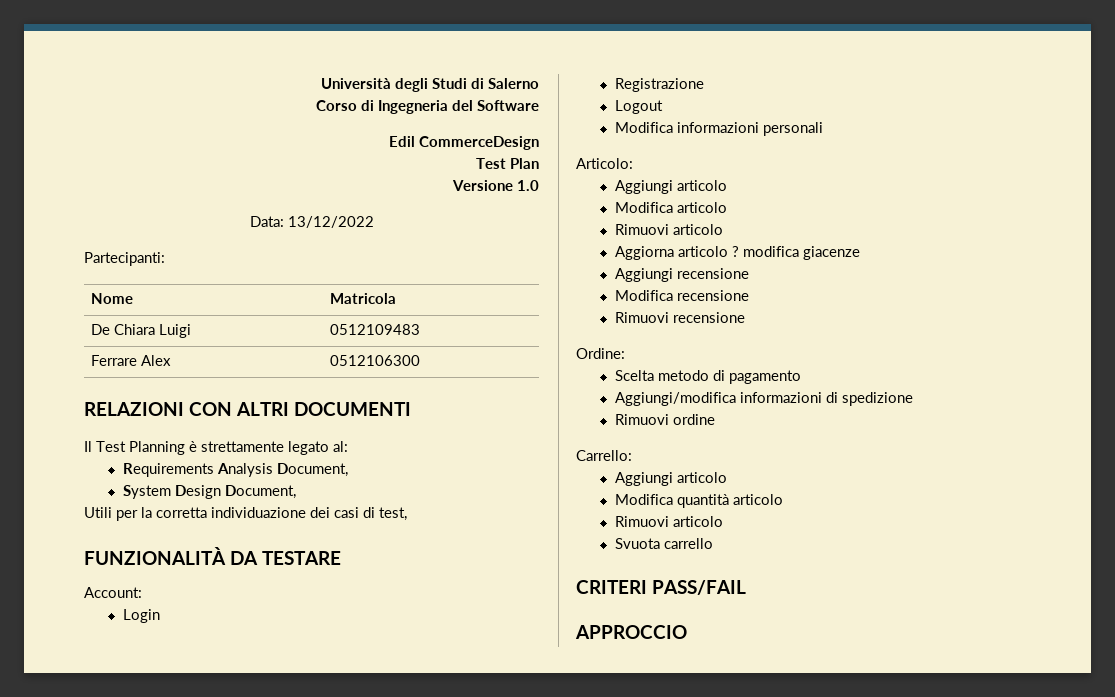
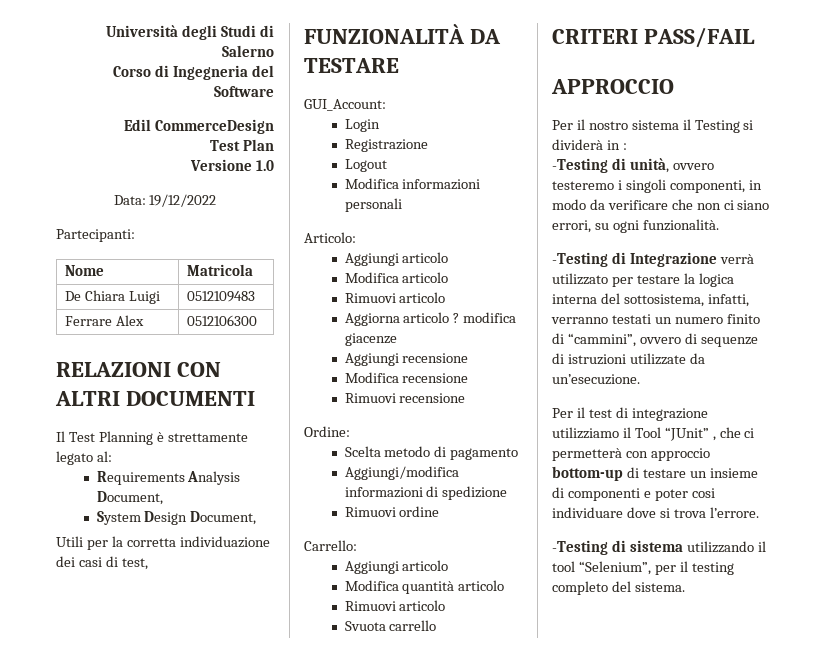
[287,216,374,228] 13/12/2022 -> [149,194,217,207] 19/12/2022
[84,587,142,598] Account: -> [304,99,386,111] GUI_Account:
(687, 632) none -> [552,119,754,133] [552,139,627,150] [552,158,714,173] [552,179,762,193] [552,199,770,210] [552,219,719,233] [552,252,754,267] [552,273,734,287] [552,293,749,307] [551,314,760,324] [552,333,758,347] [552,353,705,365] [552,374,640,385] [552,407,708,421] [552,427,755,441] [552,448,710,461] [552,466,758,481] [552,487,715,501] [552,507,759,518] [552,540,766,555] [552,561,734,575] [552,581,685,595] // Per il nostro sistema il Testing si dividerà in : // -Testing di unità, ovvero testeremo i singoli componenti, in modo da verificare che non ci siano errori, su ogni funzionalità. // -Testing di Integrazione verrà utilizzato per testare la logica interna del sottosistema, infatti, verranno testati un numero finito di “cammini”, ovvero di sequenze di istruzioni utilizzate da un’esecuzione. // Per il test di integrazione utilizziamo il Tool “JUnit” , che ci permetterà con approccio bottom-up di testare un insieme di componenti e poter cosi individuare dove si trova l’errore. // -Testing di sistema utilizzando il tool “Selenium”, per il testing completo del sistema.

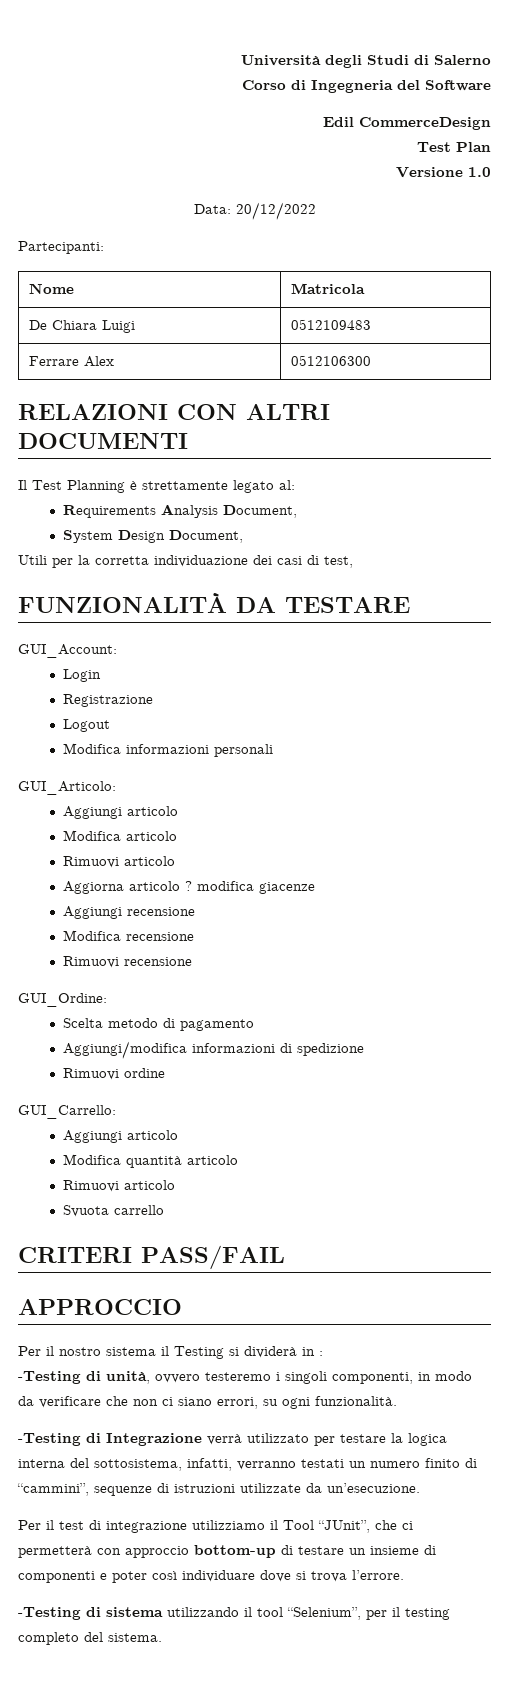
[149,194,217,207] 19/12/2022 -> [235,202,316,220] 20/12/2022
[304,232,356,243] Articolo: -> [18,781,116,795] GUI_Articolo:
[304,426,350,437] Ordine: -> [18,993,107,1007] GUI_Ordine:
[304,540,357,551] Carrello: -> [18,1105,116,1119] GUI_Carrello:
[639,333,697,344] ovvero di -> (89, 1489) none
[664,427,716,441] “JUnit” , -> [318,1520,370,1533] “JUnit”,
[691,488,715,498] cosi -> [152,1571,177,1580] così

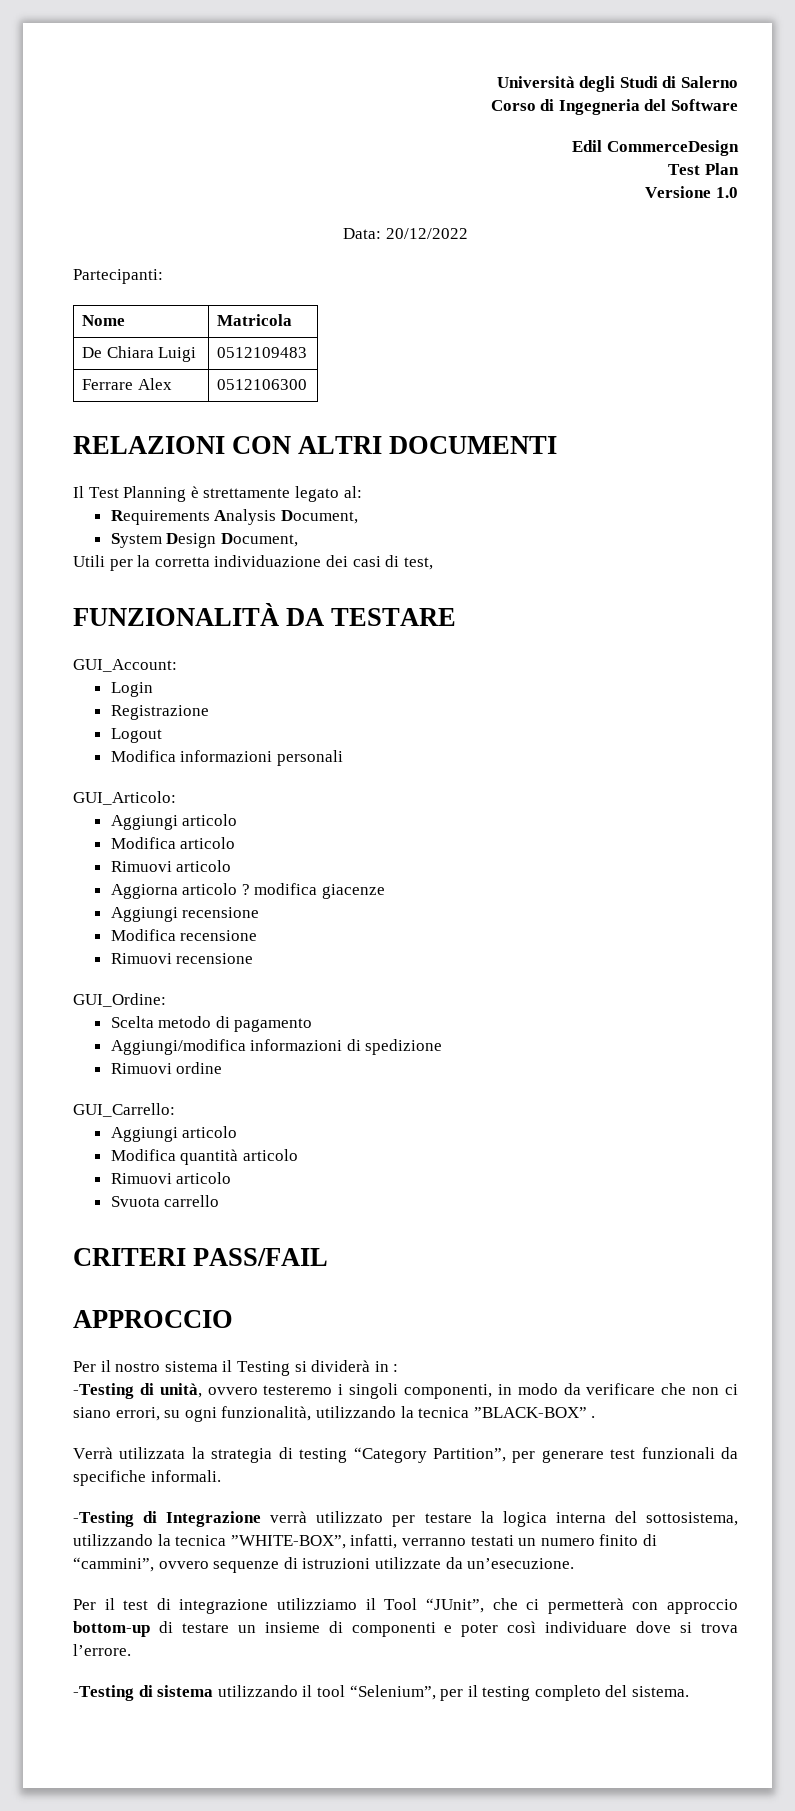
[315,1396,397,1406] funzionalità. -> [221,1406,596,1421] [73,1447,738,1463] [73,1470,221,1486] funzionalità, utilizzando la tecnica ”BLACK-BOX” . // Verrà utilizzata la strategia di testing “Category Partition”, per generare test funzionali da specifiche informali.
(182, 1465) none -> [73,1534,346,1549] utilizzando la tecnica ”WHITE-BOX”,
(89, 1489) none -> [158,1561,209,1569] ovvero

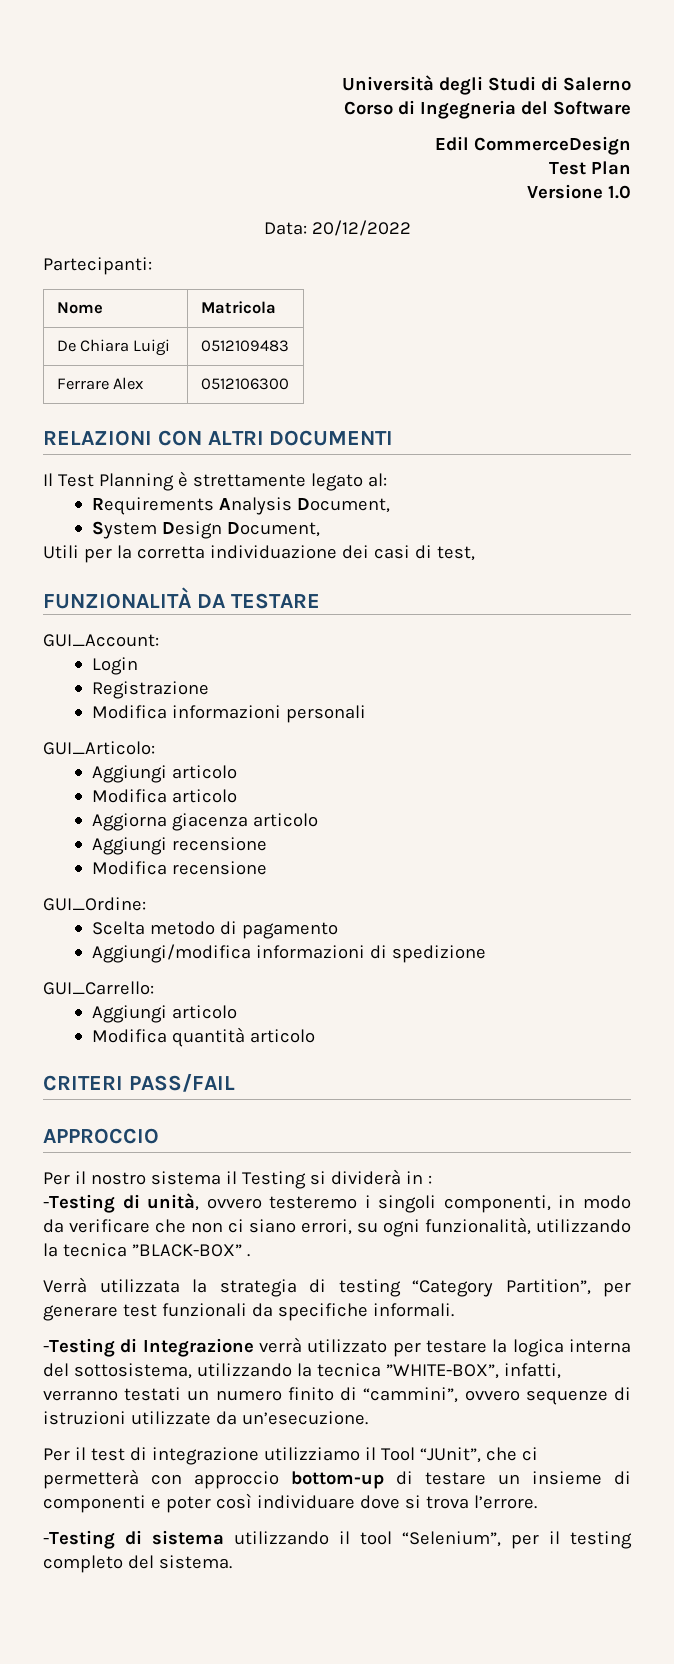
[110,728,162,743] // Logout -> (210, 690) none
[110,860,232,872] [110,883,386,899] Rimuovi articolo // Aggiorna articolo ? modifica giacenze -> [92,813,319,831] Aggiorna giacenza articolo
[110,953,254,964] // Rimuovi recensione -> (268, 868) none
[110,1062,223,1074] // Rimuovi ordine -> (487, 954) none
[110,1172,232,1184] [110,1195,220,1207] // Rimuovi articolo // Svuota carrello -> (316, 1036) none

